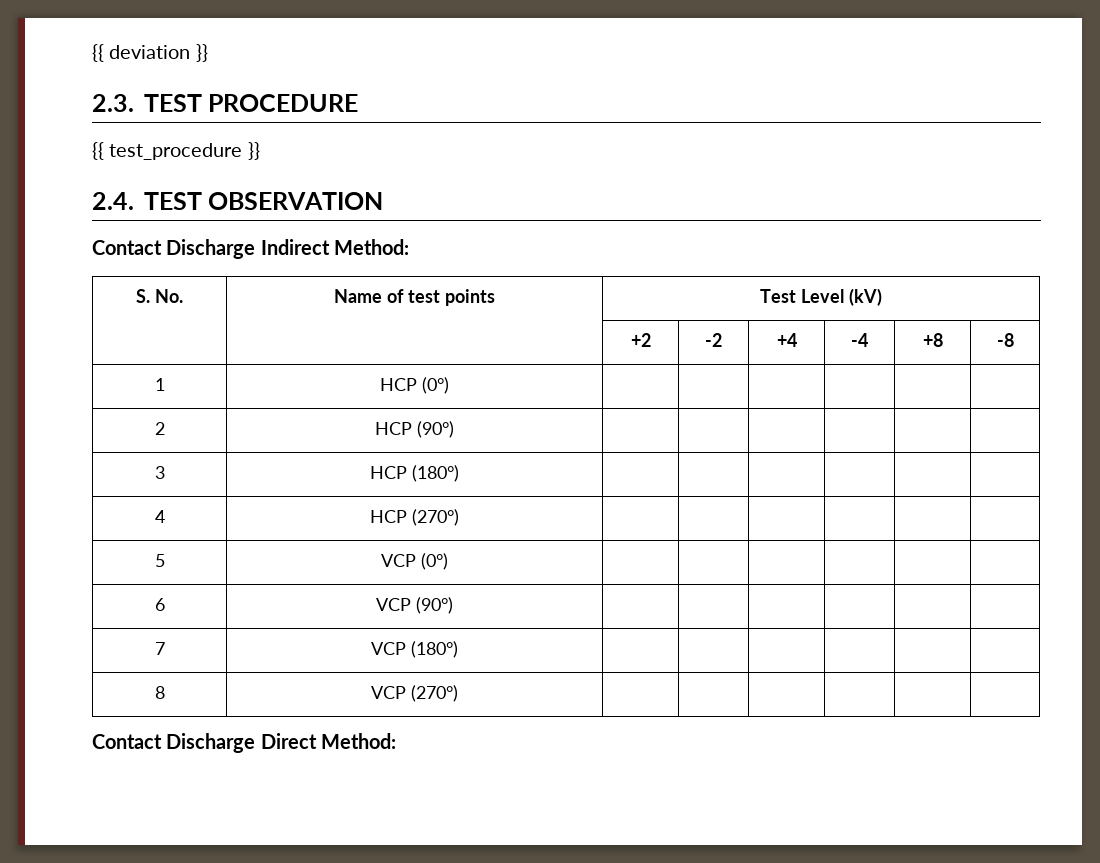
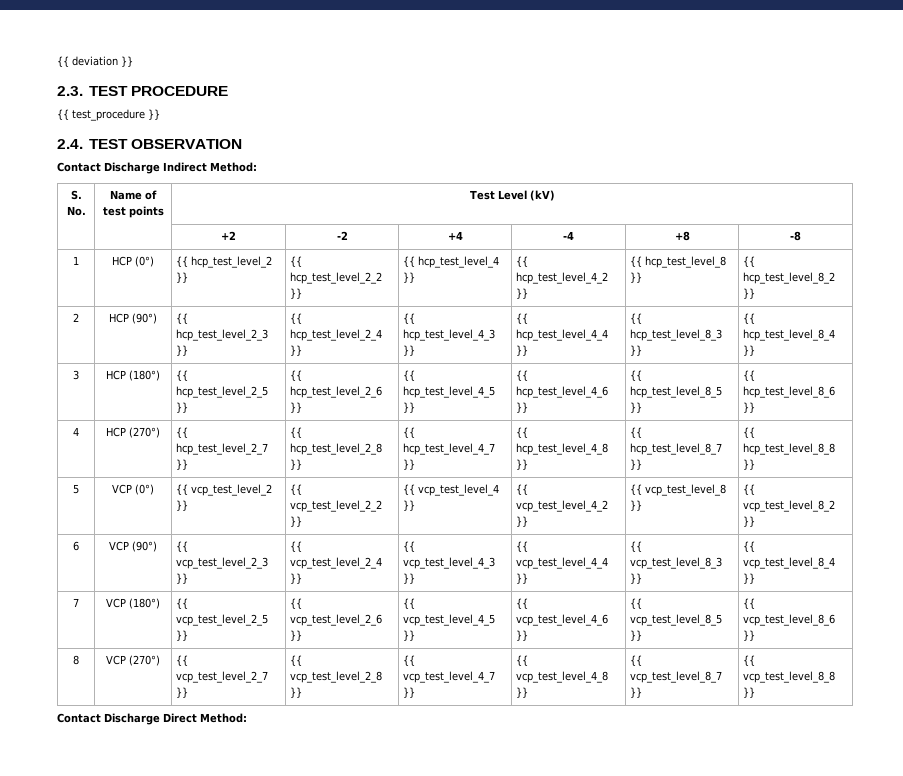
[154,422,165,435] [375,421,454,438] [154,466,165,479] [370,465,459,482] [154,510,165,523] [370,509,459,526] [154,554,165,567] [381,553,448,570] [154,598,165,611] [376,597,453,614] [154,642,165,655] [371,641,458,658] [154,686,165,699] [371,685,458,702] | | | | | // 2 | HCP (90°) | | | | | | // 3 | HCP (180°) | | | | | | // 4 | HCP (270°) | | | | | | // 5 | VCP (0°) | | | | | | // 6 | VCP (90°) | | | | | | // 7 | VCP (180°) | | | | | | // 8 | VCP (270°) | | | | | | -> [176,256,273,268] [176,272,189,283] [290,256,303,267] [290,272,383,284] [290,288,303,299] [403,256,500,268] [403,272,416,283] [516,256,529,267] [516,272,609,284] [516,288,529,299] [630,256,727,268] [630,272,643,283] [743,256,756,267] [743,272,836,284] [743,288,756,299] [73,313,79,322] [109,313,157,324] [176,313,189,324] [176,329,269,341] [176,345,189,356] [290,313,303,324] [290,329,383,341] [290,345,303,356] [403,313,416,324] [403,329,496,341] [403,345,416,356] [516,313,529,324] [516,329,609,341] [516,345,529,356] [630,313,643,324] [630,329,723,341] [630,345,643,356] [743,313,756,324] [743,329,836,341] [743,345,756,356] [73,370,79,380] [106,370,160,381] [176,370,189,381] [176,386,269,398] [176,402,189,413] [290,370,303,381] [290,386,383,398] [290,402,303,413] [403,370,416,381] [403,386,496,398] [403,402,416,413] [516,370,529,381] [516,386,609,398] [516,402,529,413] [630,370,643,381] [630,386,723,398] [630,402,643,413] [743,370,756,381] [743,386,836,398] [743,402,756,413] [73,427,79,436] [106,427,160,438] [176,427,189,438] [176,443,269,455] [176,459,189,470] [290,427,303,438] [290,443,383,455] [290,459,303,470] [403,427,416,438] [403,443,496,455] [403,459,416,470] [516,427,529,438] [516,443,609,455] [516,459,529,470] [630,427,643,438] [630,443,723,455] [630,459,643,470] [743,427,756,438] [743,443,836,455] [743,459,756,470] [73,484,79,494] [112,484,154,495] [176,484,273,496] [176,500,189,511] [290,484,303,495] [290,500,383,512] [290,516,303,527] [403,484,500,496] [403,500,416,511] [516,484,529,495] [516,500,609,512] [516,516,529,527] [630,484,727,496] [630,500,643,511] [743,484,756,495] [743,500,836,512] [743,516,756,527] [73,541,79,551] [109,541,157,552] [176,541,189,552] [176,557,269,569] [176,573,189,584] [290,541,303,552] [290,557,383,569] [290,573,303,584] [403,541,416,552] [403,557,496,569] [403,573,416,584] [516,541,529,552] [516,557,609,569] [516,573,529,584] [630,541,643,552] [630,557,723,569] [630,573,643,584] [743,541,756,552] [743,557,836,569] [743,573,756,584] [73,598,79,607] [106,598,160,609] [176,598,189,609] [176,614,269,626] [176,630,189,641] [290,598,303,609] [290,614,383,626] [290,630,303,641] [403,598,416,609] [403,614,496,626] [403,630,416,641] [516,598,529,609] [516,614,609,626] [516,630,529,641] [630,598,643,609] [630,614,723,626] [630,630,643,641] [743,598,756,609] [743,614,836,626] [743,630,756,641] [73,655,79,665] [106,655,160,666] [176,655,189,666] [176,671,269,683] [176,687,189,698] [290,655,303,666] [290,671,383,683] [290,687,303,698] [403,655,416,666] [403,671,496,683] [403,687,416,698] [516,655,529,666] [516,671,609,683] [516,687,529,698] [630,655,643,666] [630,671,723,683] [630,687,643,698] [743,655,756,666] [743,671,836,683] [743,687,756,698] {{ hcp_test_level_2 }} | {{ hcp_test_level_2_2 }} | {{ hcp_test_level_4 }} | {{ hcp_test_level_4_2 }} | {{ hcp_test_level_8 }} | {{ hcp_test_level_8_2 }} // 2 | HCP (90°) | {{ hcp_test_level_2_3 }} | {{ hcp_test_level_2_4 }} | {{ hcp_test_level_4_3 }} | {{ hcp_test_level_4_4 }} | {{ hcp_test_level_8_3 }} | {{ hcp_test_level_8_4 }} // 3 | HCP (180°) | {{ hcp_test_level_2_5 }} | {{ hcp_test_level_2_6 }} | {{ hcp_test_level_4_5 }} | {{ hcp_test_level_4_6 }} | {{ hcp_test_level_8_5 }} | {{ hcp_test_level_8_6 }} // 4 | HCP (270°) | {{ hcp_test_level_2_7 }} | {{ hcp_test_level_2_8 }} | {{ hcp_test_level_4_7 }} | {{ hcp_test_level_4_8 }} | {{ hcp_test_level_8_7 }} | {{ hcp_test_level_8_8 }} // 5 | VCP (0°) | {{ vcp_test_level_2 }} | {{ vcp_test_level_2_2 }} | {{ vcp_test_level_4 }} | {{ vcp_test_level_4_2 }} | {{ vcp_test_level_8 }} | {{ vcp_test_level_8_2 }} // 6 | VCP (90°) | {{ vcp_test_level_2_3 }} | {{ vcp_test_level_2_4 }} | {{ vcp_test_level_4_3 }} | {{ vcp_test_level_4_4 }} | {{ vcp_test_level_8_3 }} | {{ vcp_test_level_8_4 }} // 7 | VCP (180°) | {{ vcp_test_level_2_5 }} | {{ vcp_test_level_2_6 }} | {{ vcp_test_level_4_5 }} | {{ vcp_test_level_4_6 }} | {{ vcp_test_level_8_5 }} | {{ vcp_test_level_8_6 }} // 8 | VCP (270°) | {{ vcp_test_level_2_7 }} | {{ vcp_test_level_2_8 }} | {{ vcp_test_level_4_7 }} | {{ vcp_test_level_4_8 }} | {{ vcp_test_level_8_7 }} | {{ vcp_test_level_8_8 }}

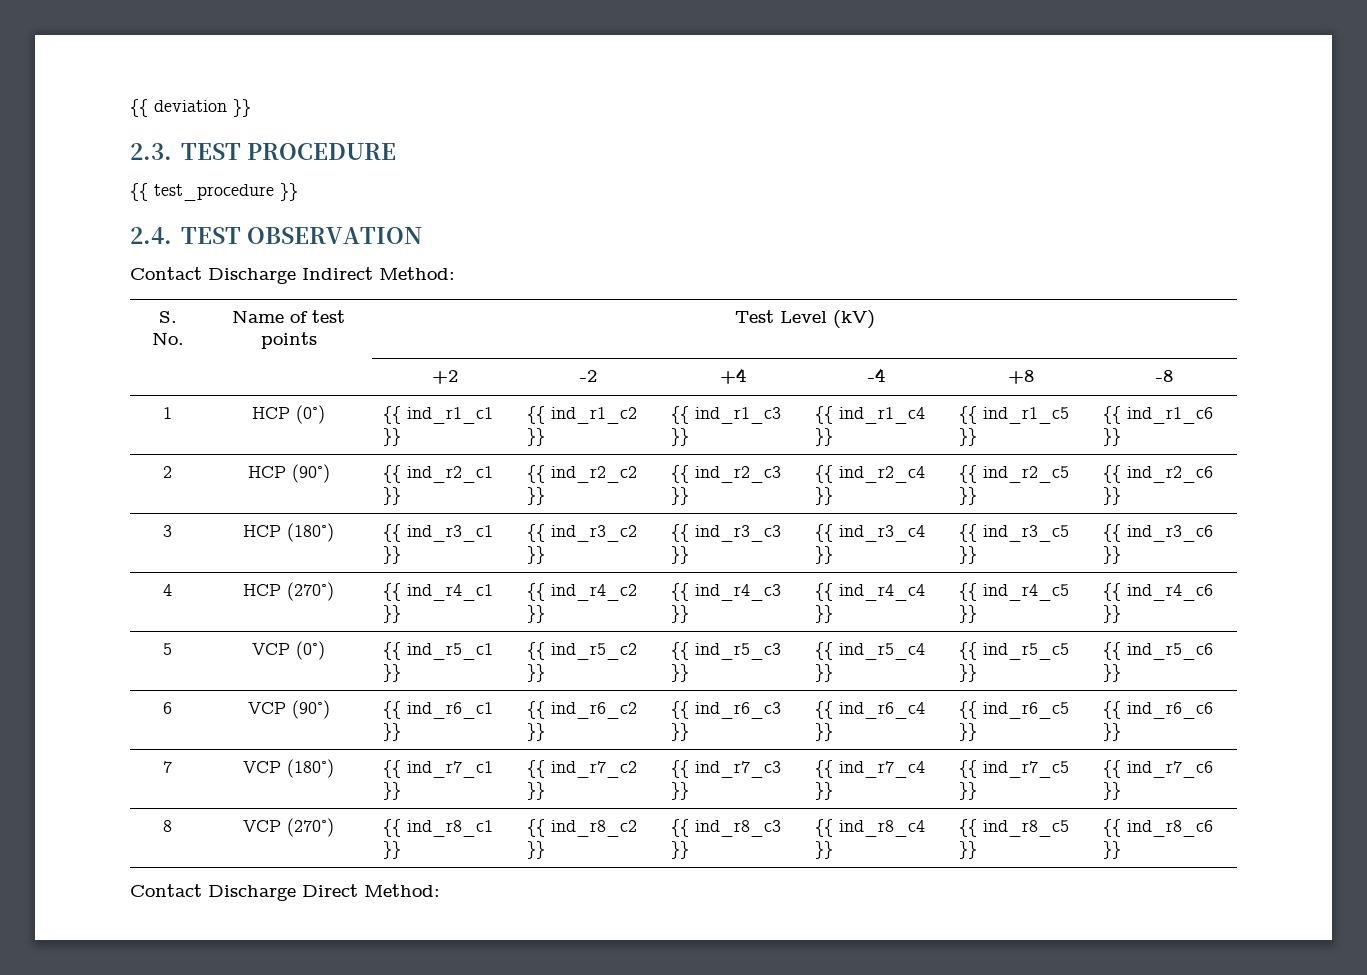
[191,256,273,268] [176,272,189,283] [290,256,303,267] [290,272,383,284] [290,288,303,299] [403,256,500,268] [403,272,416,283] [516,256,529,267] [516,272,609,284] [516,288,529,299] [630,256,727,268] [630,272,643,283] [743,256,756,267] [743,272,836,284] hcp_test_level_2 }} | {{ hcp_test_level_2_2 }} | {{ hcp_test_level_4 }} | {{ hcp_test_level_4_2 }} | {{ hcp_test_level_8 }} | {{ hcp_test_level_8_2 -> [407,407,494,424] [383,428,402,446] [527,406,638,424] [527,428,546,446] [671,406,782,424] [671,428,690,446] [815,406,926,424] [815,428,834,446] [959,406,1070,424] [959,428,978,446] [1103,406,1214,424] ind_r1_c1 }} | {{ ind_r1_c2 }} | {{ ind_r1_c3 }} | {{ ind_r1_c4 }} | {{ ind_r1_c5 }} | {{ ind_r1_c6
[176,329,269,341] [176,345,189,356] [290,313,303,324] [290,329,383,341] [290,345,303,356] [403,313,416,324] [403,329,496,341] [403,345,416,356] [516,313,529,324] [516,329,609,341] [516,345,529,356] [630,313,643,324] [630,329,723,341] [630,345,643,356] [743,313,756,324] [743,329,836,341] hcp_test_level_2_3 }} | {{ hcp_test_level_2_4 }} | {{ hcp_test_level_4_3 }} | {{ hcp_test_level_4_4 }} | {{ hcp_test_level_8_3 }} | {{ hcp_test_level_8_4 -> [407,466,494,483] [383,487,402,505] [527,465,638,483] [527,487,546,505] [671,465,782,483] [671,487,690,505] [815,465,926,483] [815,487,834,505] [959,465,1070,483] [959,487,978,505] [1103,465,1214,483] ind_r2_c1 }} | {{ ind_r2_c2 }} | {{ ind_r2_c3 }} | {{ ind_r2_c4 }} | {{ ind_r2_c5 }} | {{ ind_r2_c6
[176,386,269,398] [176,402,189,413] [290,370,303,381] [290,386,383,398] [290,402,303,413] [403,370,416,381] [403,386,496,398] [403,402,416,413] [516,370,529,381] [516,386,609,398] [516,402,529,413] [630,370,643,381] [630,386,723,398] [630,402,643,413] [743,370,756,381] [743,386,836,398] hcp_test_level_2_5 }} | {{ hcp_test_level_2_6 }} | {{ hcp_test_level_4_5 }} | {{ hcp_test_level_4_6 }} | {{ hcp_test_level_8_5 }} | {{ hcp_test_level_8_6 -> [407,525,494,542] [383,546,402,564] [527,524,638,542] [527,546,546,564] [671,524,782,542] [671,546,690,564] [815,524,926,542] [815,546,834,564] [959,524,1070,542] [959,546,978,564] [1103,524,1214,542] ind_r3_c1 }} | {{ ind_r3_c2 }} | {{ ind_r3_c3 }} | {{ ind_r3_c4 }} | {{ ind_r3_c5 }} | {{ ind_r3_c6
[176,443,269,455] [176,459,189,470] [290,427,303,438] [290,443,383,455] [290,459,303,470] [403,427,416,438] [403,443,496,455] [403,459,416,470] [516,427,529,438] [516,443,609,455] [516,459,529,470] [630,427,643,438] [630,443,723,455] [630,459,643,470] [743,427,756,438] [743,443,836,455] hcp_test_level_2_7 }} | {{ hcp_test_level_2_8 }} | {{ hcp_test_level_4_7 }} | {{ hcp_test_level_4_8 }} | {{ hcp_test_level_8_7 }} | {{ hcp_test_level_8_8 -> [407,584,494,601] [383,605,402,623] [527,583,638,601] [527,605,546,623] [671,583,782,601] [671,605,690,623] [815,583,926,601] [815,605,834,623] [959,583,1070,601] [959,605,978,623] [1103,583,1214,601] ind_r4_c1 }} | {{ ind_r4_c2 }} | {{ ind_r4_c3 }} | {{ ind_r4_c4 }} | {{ ind_r4_c5 }} | {{ ind_r4_c6
[191,484,273,496] [176,500,189,511] [290,484,303,495] [290,500,383,512] [290,516,303,527] [403,484,500,496] [403,500,416,511] [516,484,529,495] [516,500,609,512] [516,516,529,527] [630,484,727,496] [630,500,643,511] [743,484,756,495] [743,500,836,512] vcp_test_level_2 }} | {{ vcp_test_level_2_2 }} | {{ vcp_test_level_4 }} | {{ vcp_test_level_4_2 }} | {{ vcp_test_level_8 }} | {{ vcp_test_level_8_2 -> [407,643,494,660] [383,664,402,682] [527,642,638,660] [527,664,546,682] [671,642,782,660] [671,664,690,682] [815,642,926,660] [815,664,834,682] [959,642,1070,660] [959,664,978,682] [1103,642,1214,660] ind_r5_c1 }} | {{ ind_r5_c2 }} | {{ ind_r5_c3 }} | {{ ind_r5_c4 }} | {{ ind_r5_c5 }} | {{ ind_r5_c6
[176,557,269,569] [176,573,189,584] [290,541,303,552] [290,557,383,569] [290,573,303,584] [403,541,416,552] [403,557,496,569] [403,573,416,584] [516,541,529,552] [516,557,609,569] [516,573,529,584] [630,541,643,552] [630,557,723,569] [630,573,643,584] [743,541,756,552] [743,557,836,569] vcp_test_level_2_3 }} | {{ vcp_test_level_2_4 }} | {{ vcp_test_level_4_3 }} | {{ vcp_test_level_4_4 }} | {{ vcp_test_level_8_3 }} | {{ vcp_test_level_8_4 -> [407,702,494,719] [383,723,402,741] [527,701,638,719] [527,723,546,741] [671,701,782,719] [671,723,690,741] [815,701,926,719] [815,723,834,741] [959,701,1070,719] [959,723,978,741] [1103,701,1214,719] ind_r6_c1 }} | {{ ind_r6_c2 }} | {{ ind_r6_c3 }} | {{ ind_r6_c4 }} | {{ ind_r6_c5 }} | {{ ind_r6_c6
[176,614,269,626] [176,630,189,641] [290,598,303,609] [290,614,383,626] [290,630,303,641] [403,598,416,609] [403,614,496,626] [403,630,416,641] [516,598,529,609] [516,614,609,626] [516,630,529,641] [630,598,643,609] [630,614,723,626] [630,630,643,641] [743,598,756,609] [743,614,836,626] vcp_test_level_2_5 }} | {{ vcp_test_level_2_6 }} | {{ vcp_test_level_4_5 }} | {{ vcp_test_level_4_6 }} | {{ vcp_test_level_8_5 }} | {{ vcp_test_level_8_6 -> [407,761,494,778] [383,782,402,800] [527,760,638,778] [527,782,546,800] [671,760,782,778] [671,782,690,800] [815,760,926,778] [815,782,834,800] [959,760,1070,778] [959,782,978,800] [1103,760,1214,778] ind_r7_c1 }} | {{ ind_r7_c2 }} | {{ ind_r7_c3 }} | {{ ind_r7_c4 }} | {{ ind_r7_c5 }} | {{ ind_r7_c6
[176,671,269,683] [176,687,189,698] [290,655,303,666] [290,671,383,683] [290,687,303,698] [403,655,416,666] [403,671,496,683] [403,687,416,698] [516,655,529,666] [516,671,609,683] [516,687,529,698] [630,655,643,666] [630,671,723,683] [630,687,643,698] [743,655,756,666] [743,671,836,683] vcp_test_level_2_7 }} | {{ vcp_test_level_2_8 }} | {{ vcp_test_level_4_7 }} | {{ vcp_test_level_4_8 }} | {{ vcp_test_level_8_7 }} | {{ vcp_test_level_8_8 -> [407,820,494,837] [383,841,402,859] [527,819,638,837] [527,841,546,859] [671,819,782,837] [671,841,690,859] [815,819,926,837] [815,841,834,859] [959,819,1070,837] [959,841,978,859] [1103,819,1214,837] ind_r8_c1 }} | {{ ind_r8_c2 }} | {{ ind_r8_c3 }} | {{ ind_r8_c4 }} | {{ ind_r8_c5 }} | {{ ind_r8_c6

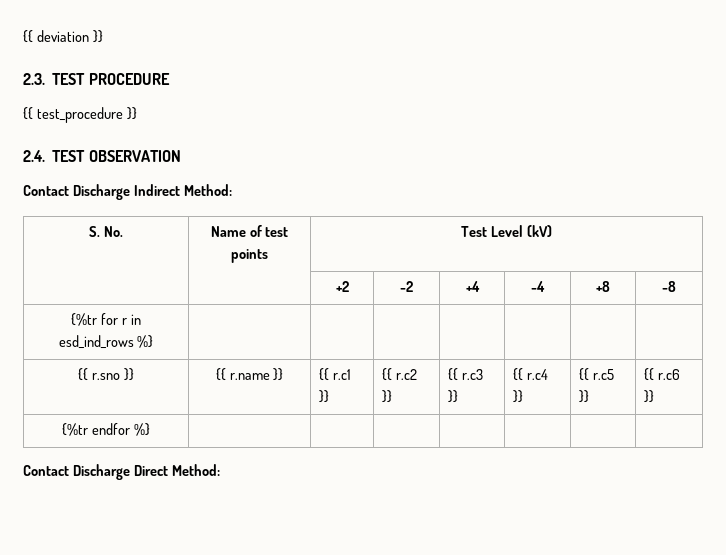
[163,407,172,419] [252,405,325,424] [383,406,494,424] [383,428,402,446] [527,406,638,424] [527,428,546,446] [671,406,782,424] [671,428,690,446] [815,406,926,424] [815,428,834,446] [959,406,1070,424] [959,428,978,446] [1103,406,1214,424] [1103,428,1122,446] [163,466,172,478] [247,464,330,483] [383,465,494,483] [383,487,402,505] [527,465,638,483] [527,487,546,505] [671,465,782,483] [671,487,690,505] [815,465,926,483] [815,487,834,505] [959,465,1070,483] [959,487,978,505] [1103,465,1214,483] [1103,487,1122,505] [163,525,172,537] [243,523,334,542] [383,524,494,542] [383,546,402,564] [527,524,638,542] [527,546,546,564] [671,524,782,542] [671,546,690,564] [815,524,926,542] [815,546,834,564] [959,524,1070,542] [959,546,978,564] [1103,524,1214,542] [1103,546,1122,564] [163,584,172,596] [243,582,334,601] [383,583,494,601] [383,605,402,623] [527,583,638,601] [527,605,546,623] [671,583,782,601] [671,605,690,623] [815,583,926,601] [815,605,834,623] [959,583,1070,601] [959,605,978,623] [1103,583,1214,601] [1103,605,1122,623] [163,643,172,655] [252,641,325,660] [383,642,494,660] [383,664,402,682] [527,642,638,660] [527,664,546,682] [671,642,782,660] [671,664,690,682] [815,642,926,660] [815,664,834,682] [959,642,1070,660] [959,664,978,682] [1103,642,1214,660] [1103,664,1122,682] [163,702,172,714] [247,700,330,719] [383,701,494,719] [383,723,402,741] [527,701,638,719] [527,723,546,741] [671,701,782,719] [671,723,690,741] [815,701,926,719] [815,723,834,741] [959,701,1070,719] [959,723,978,741] [1103,701,1214,719] [1103,723,1122,741] [163,761,172,773] [243,759,334,778] [383,760,494,778] [383,782,402,800] [527,760,638,778] [527,782,546,800] [671,760,782,778] [671,782,690,800] [815,760,926,778] [815,782,834,800] [959,760,1070,778] [959,782,978,800] [1103,760,1214,778] [1103,782,1122,800] [163,820,172,832] [243,818,334,837] [383,819,494,837] [383,841,402,859] [527,819,638,837] [527,841,546,859] [671,819,782,837] [671,841,690,859] [815,819,926,837] [815,841,834,859] [959,819,1070,837] [959,841,978,859] [1103,819,1214,837] [1103,841,1122,859] 1 | HCP (0°) | {{ ind_r1_c1 }} | {{ ind_r1_c2 }} | {{ ind_r1_c3 }} | {{ ind_r1_c4 }} | {{ ind_r1_c5 }} | {{ ind_r1_c6 }} // 2 | HCP (90°) | {{ ind_r2_c1 }} | {{ ind_r2_c2 }} | {{ ind_r2_c3 }} | {{ ind_r2_c4 }} | {{ ind_r2_c5 }} | {{ ind_r2_c6 }} // 3 | HCP (180°) | {{ ind_r3_c1 }} | {{ ind_r3_c2 }} | {{ ind_r3_c3 }} | {{ ind_r3_c4 }} | {{ ind_r3_c5 }} | {{ ind_r3_c6 }} // 4 | HCP (270°) | {{ ind_r4_c1 }} | {{ ind_r4_c2 }} | {{ ind_r4_c3 }} | {{ ind_r4_c4 }} | {{ ind_r4_c5 }} | {{ ind_r4_c6 }} // 5 | VCP (0°) | {{ ind_r5_c1 }} | {{ ind_r5_c2 }} | {{ ind_r5_c3 }} | {{ ind_r5_c4 }} | {{ ind_r5_c5 }} | {{ ind_r5_c6 }} // 6 | VCP (90°) | {{ ind_r6_c1 }} | {{ ind_r6_c2 }} | {{ ind_r6_c3 }} | {{ ind_r6_c4 }} | {{ ind_r6_c5 }} | {{ ind_r6_c6 }} // 7 | VCP (180°) | {{ ind_r7_c1 }} | {{ ind_r7_c2 }} | {{ ind_r7_c3 }} | {{ ind_r7_c4 }} | {{ ind_r7_c5 }} | {{ ind_r7_c6 }} // 8 | VCP (270°) | {{ ind_r8_c1 }} | {{ ind_r8_c2 }} | {{ ind_r8_c3 }} | {{ ind_r8_c4 }} | {{ ind_r8_c5 }} | {{ ind_r8_c6 }} -> [71,313,141,326] [58,335,154,349] [78,368,134,381] [215,368,284,381] [319,368,352,381] [319,390,330,403] [382,368,418,381] [382,390,393,403] [448,368,484,381] [448,390,459,403] [513,368,549,381] [513,390,524,403] [579,368,615,381] [579,390,590,403] [644,368,681,381] [644,390,655,403] [62,423,150,436] {%tr for r in esd_ind_rows %} | | | | | | | // {{ r.sno }} | {{ r.name }} | {{ r.c1 }} | {{ r.c2 }} | {{ r.c3 }} | {{ r.c4 }} | {{ r.c5 }} | {{ r.c6 }} // {%tr endfor %} | | | | | | |

